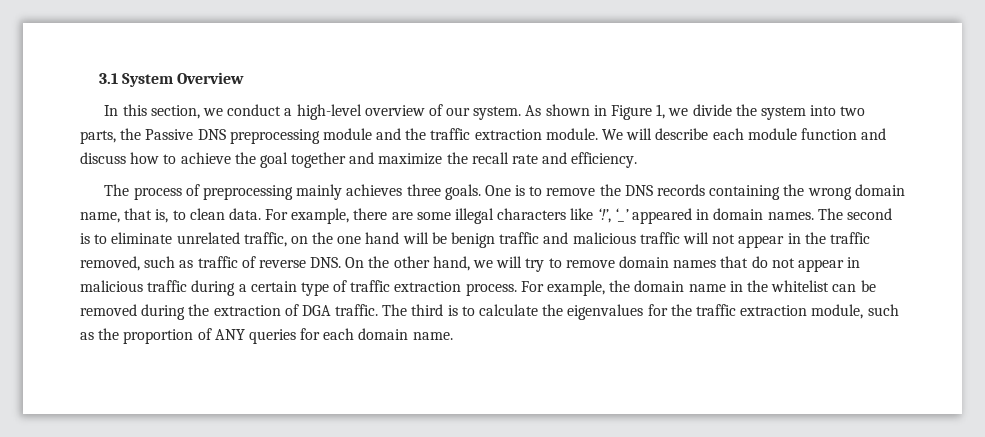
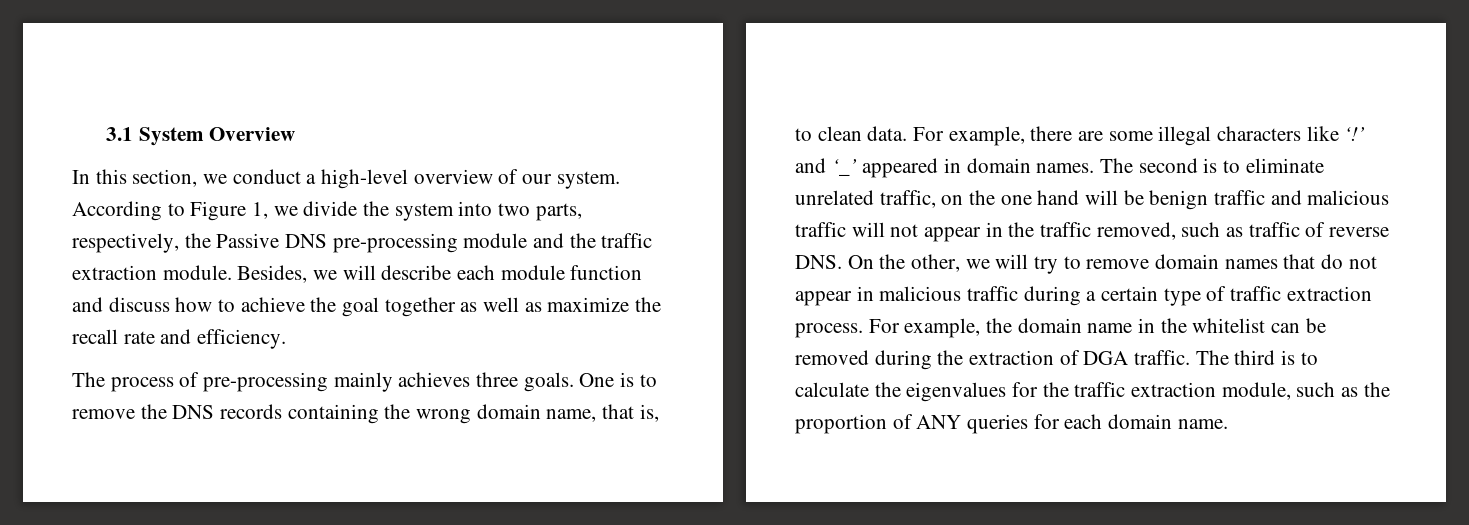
[525,104,607,116] As shown in -> [72,201,185,221] According to
(116, 137) none -> [72,233,179,253] respectively,
[229,129,320,144] preprocessing -> [332,233,458,253] pre-processing
[602,129,624,140] We -> [237,265,338,283] Besides, we
[349,152,375,164] and -> [460,297,542,312] as well as
[203,185,294,200] preprocessing -> [203,372,329,392] pre-processing
[597,208,611,223] ‘!’, -> [1344,127,1366,141] [795,158,826,173] ‘!’ and
[393,256,470,271] other hand, -> [911,254,961,272] other,

